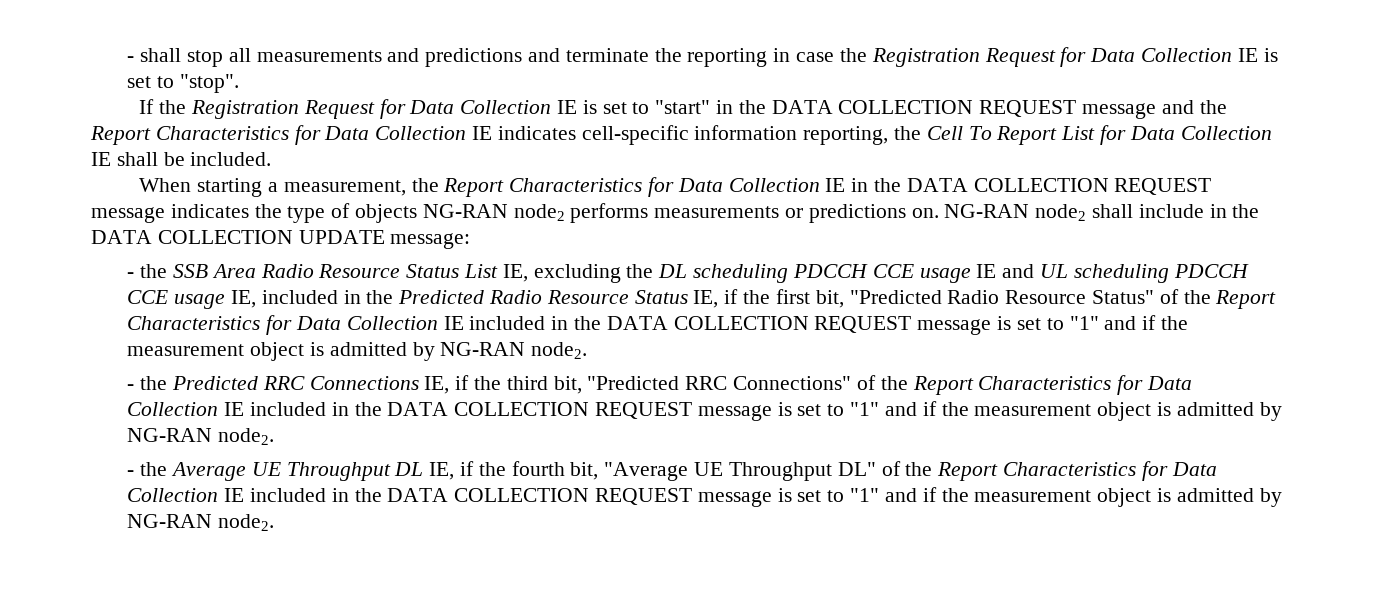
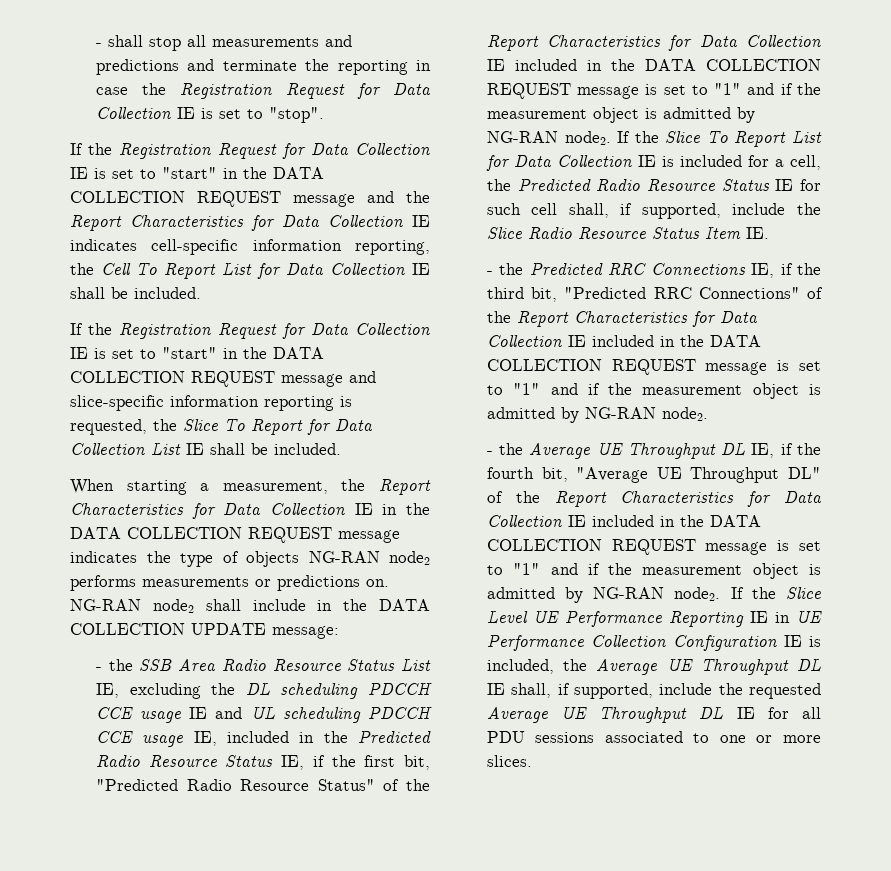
(272, 159) none -> [70,323,430,339] [70,347,324,359] [70,371,376,387] [70,395,352,411] [70,419,373,435] [70,443,341,456] // If the Registration Request for Data Collection IE is set to "start" in the DATA COLLECTION REQUEST message and slice-specific information reporting is requested, the Slice To Report for Data Collection List IE shall be included.
(588, 350) none -> [617,131,822,147] [485,155,821,171] [486,179,821,191] [486,203,821,219] [486,227,769,239] If the Slice To Report List for Data Collection IE is included for a cell, the Predicted Radio Resource Status IE for such cell shall, if supported, include the Slice Radio Resource Status Item IE.
(275, 522) none -> [730,587,821,599] [486,611,822,627] [486,635,821,651] [486,659,821,675] [486,683,821,699] [486,707,821,723] [486,731,821,743] [486,755,532,767] If the Slice Level UE Performance Reporting IE in UE Performance Collection Configuration IE is included, the Average UE Throughput DL IE shall, if supported, include the requested Average UE Throughput DL IE for all PDU sessions associated to one or more slices.

